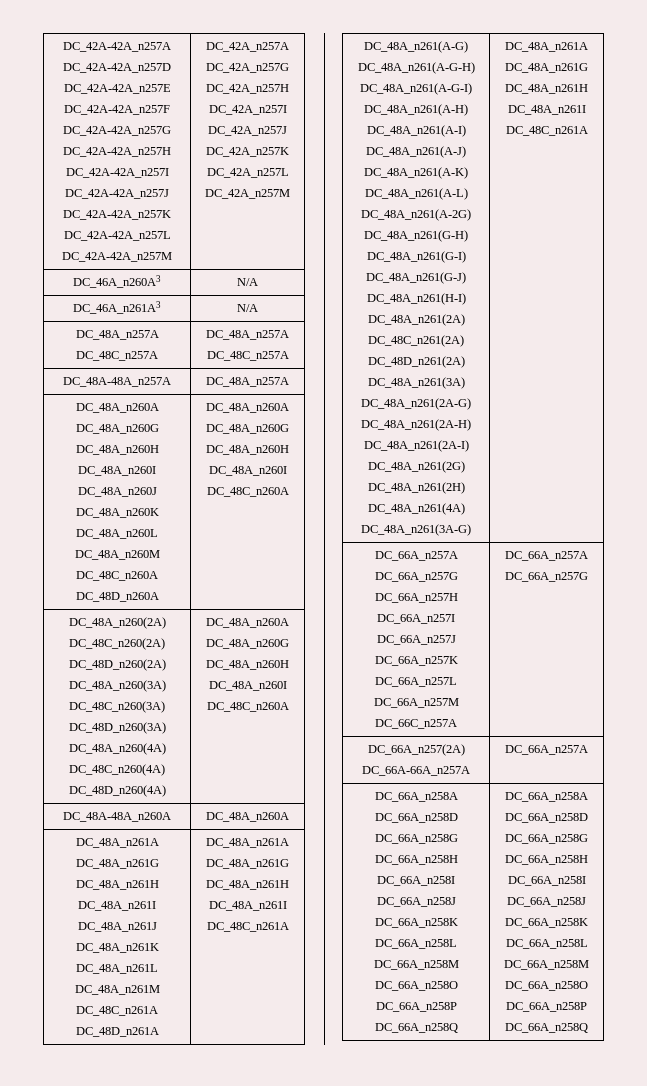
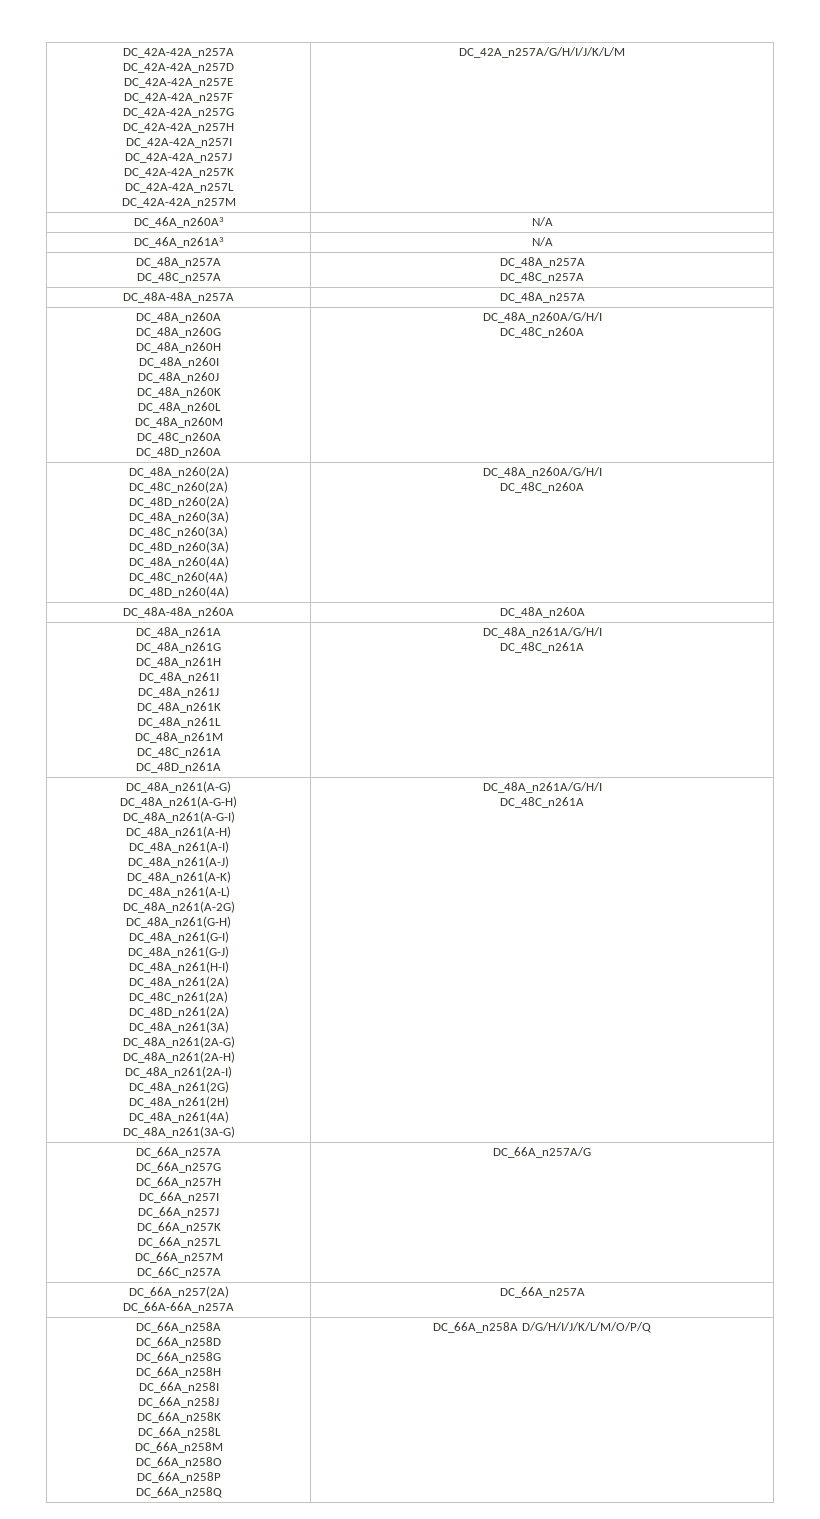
[206,42,289,52] [206,63,289,73] [206,84,289,94] [208,105,287,115] [208,126,287,136] [206,147,289,157] [206,168,289,178] [205,189,290,199] DC_42A_n257A // DC_42A_n257G // DC_42A_n257H // DC_42A_n257I // DC_42A_n257J // DC_42A_n257K // DC_42A_n257L // DC_42A_n257M -> [459,47,625,58] DC_42A_n257A/G/H/I/J/K/L/M
[206,403,289,413] [206,424,289,434] [206,445,289,455] [208,466,287,476] DC_48A_n260A // DC_48A_n260G // DC_48A_n260H // DC_48A_n260I -> [482,312,602,323] DC_48A_n260A/G/H/I
[206,618,289,628] [206,639,289,649] [206,660,289,670] [208,681,287,691] DC_48A_n260A // DC_48A_n260G // DC_48A_n260H // DC_48A_n260I -> [482,467,602,478] DC_48A_n260A/G/H/I
[206,838,289,848] [206,859,289,869] [206,880,289,890] [208,901,287,911] DC_48A_n261A // DC_48A_n261G // DC_48A_n261H // DC_48A_n261I -> [482,627,602,638] DC_48A_n261A/G/H/I
[505,42,588,52] [505,63,588,73] [505,84,588,94] [507,105,586,115] DC_48A_n261A // DC_48A_n261G // DC_48A_n261H // DC_48A_n261I -> [482,782,602,793] DC_48A_n261A/G/H/I
[505,551,588,561] [505,572,588,582] DC_66A_n257A // DC_66A_n257G -> [493,1147,591,1158] DC_66A_n257A/G
[505,813,588,823] [505,834,588,844] [505,855,588,865] [507,876,586,886] [507,897,586,907] [505,918,588,928] [505,939,588,949] [504,960,589,970] [505,981,588,991] [506,1002,587,1012] [505,1023,588,1033] // DC_66A_n258D // DC_66A_n258G // DC_66A_n258H // DC_66A_n258I // DC_66A_n258J // DC_66A_n258K // DC_66A_n258L // DC_66A_n258M // DC_66A_n258O // DC_66A_n258P // DC_66A_n258Q -> [521,1322,651,1333] D/G/H/I/J/K/L/M/O/P/Q

